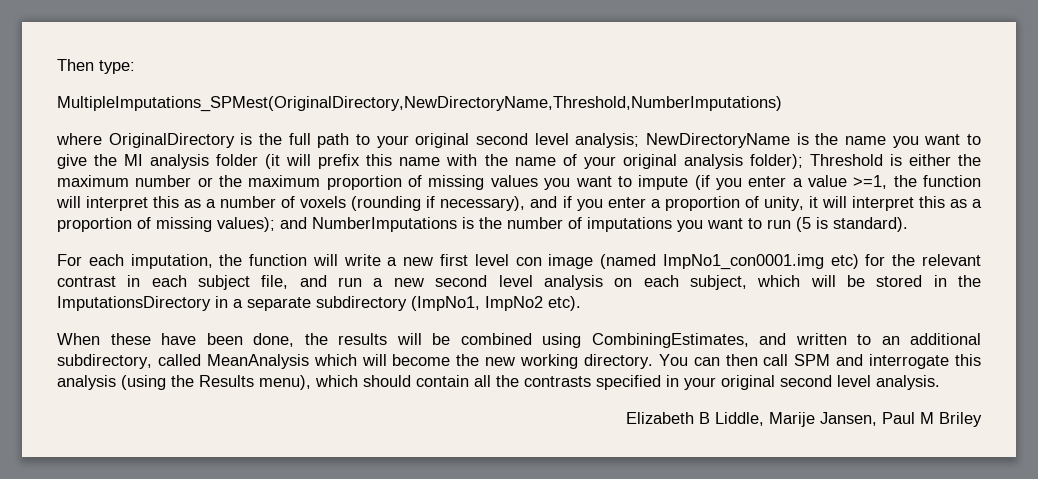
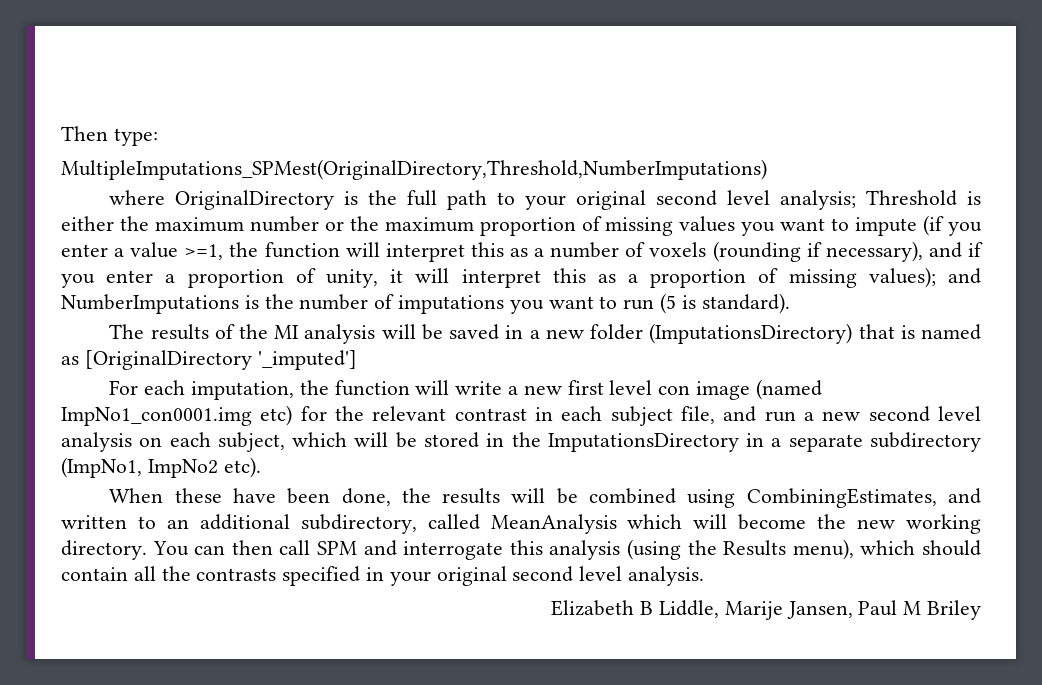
[57,96,782,112] MultipleImputations_SPMest(OriginalDirectory,NewDirectoryName,Threshold,NumberImputations) -> [61,159,767,180] MultipleImputations_SPMest(OriginalDirectory,Threshold,NumberImputations)
[646,133,981,148] [57,154,803,169] NewDirectoryName is the name you want to give the MI analysis folder (it will prefix this name with the name of your original analysis folder); -> (857, 200) none
(908, 224) none -> [109,323,982,344] [61,350,357,370] // The results of the MI analysis will be saved in a new folder (ImputationsDirectory) that is named as [OriginalDirectory '_imputed']

